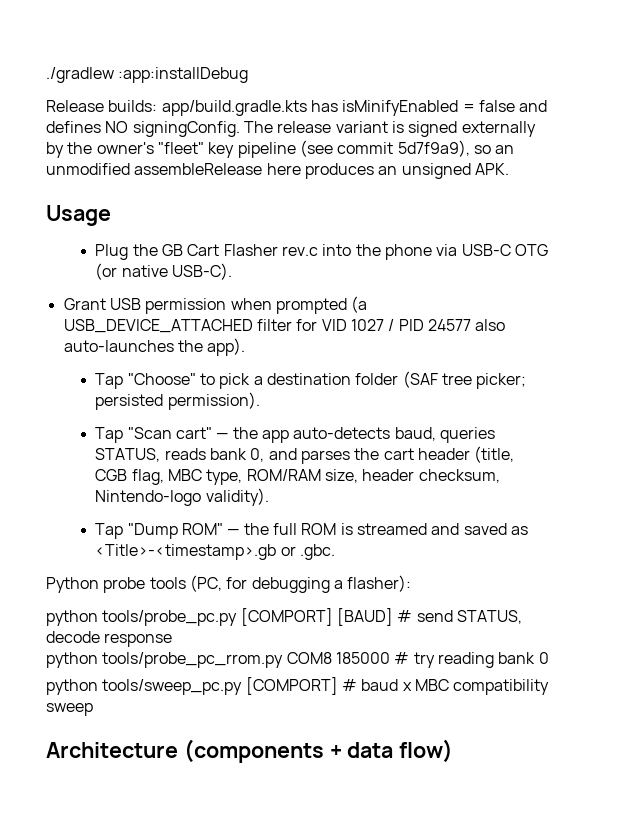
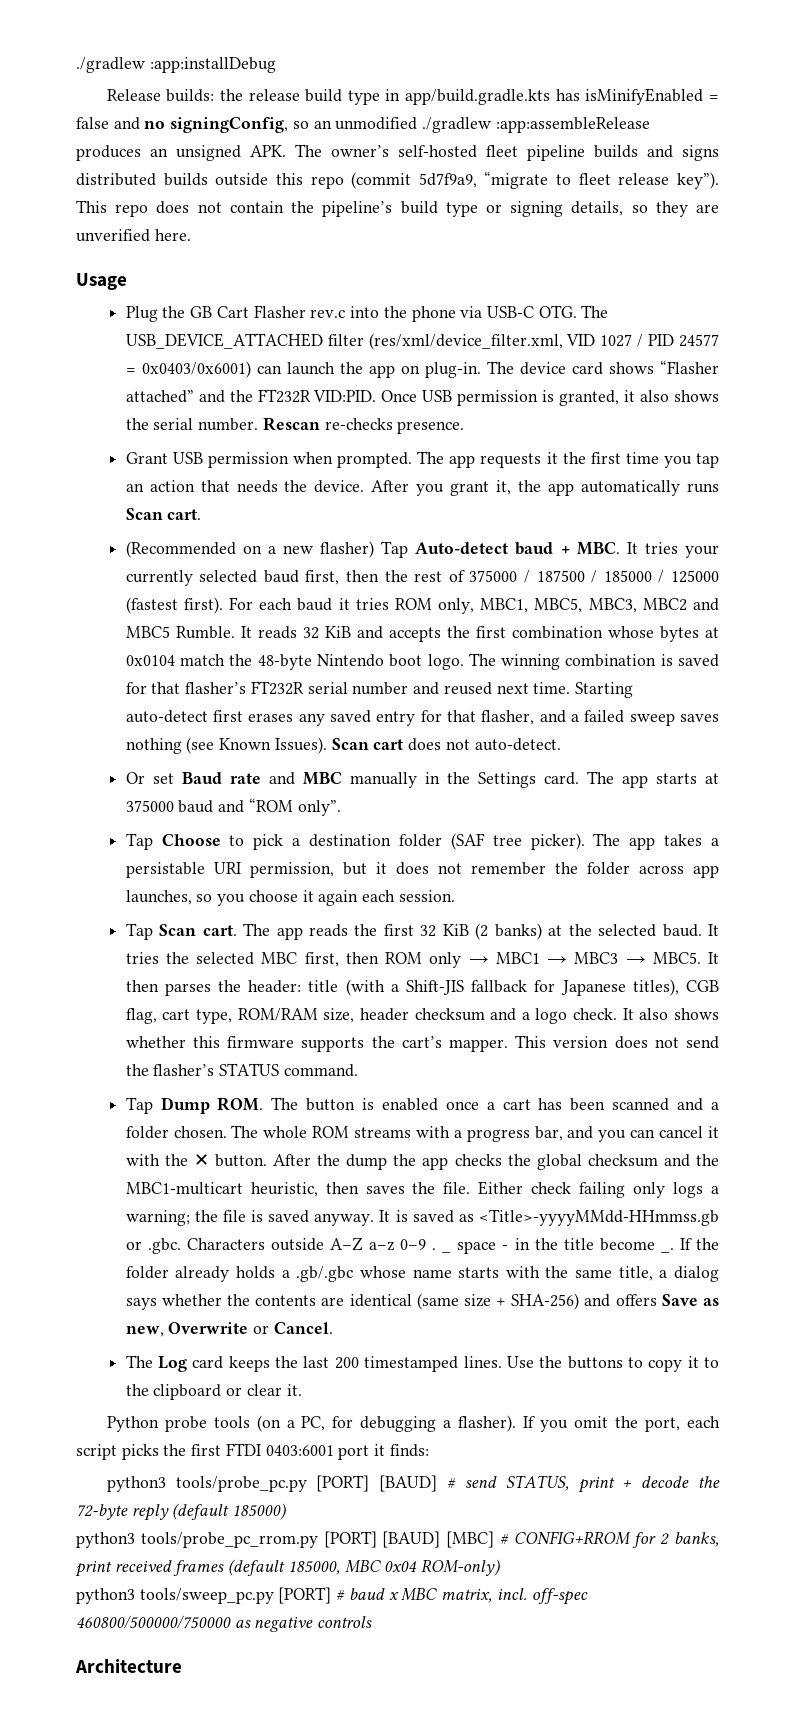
(158, 106) none -> [219,89,401,105] the release build type in
[46,121,536,137] [46,140,470,158] defines NO signingConfig. The release variant is signed externally by the owner's "fleet" key pipeline (see commit 5d7f9a9), -> [144,117,289,133] no signingConfig,
[134,163,301,175] assembleRelease here -> [422,117,650,133] ./gradlew :app:assembleRelease
(509, 169) none -> [295,144,719,161] [76,171,719,189] [76,200,719,217] [76,229,191,242] The owner’s self-hosted fleet pipeline builds and signs distributed builds outside this repo (commit 5d7f9a9, “migrate to fleet release key”). This repo does not contain the pipeline’s build type or signing details, so they are unverified here.
[514,244,548,256] [95,263,232,280] [63,296,368,314] [63,319,506,333] [63,338,246,356] [95,373,196,389] OTG (or native USB-C). // Grant USB permission when prompted (a USB_DEVICE_ATTACHED filter for VID 1027 / PID 24577 also auto-launches the app). // Tap "Choose" -> [538,305,609,318] [125,333,720,350] [125,360,719,378] [125,389,720,406] [125,417,465,434] [125,451,720,468] [125,480,720,496] [125,508,202,520] [125,541,719,558] [125,570,719,586] [125,597,719,614] [125,626,719,642] [125,653,719,670] [125,681,633,698] [125,710,719,726] [125,737,561,754] [125,771,720,788] [125,798,341,816] [125,833,221,850] OTG. The USB_DEVICE_ATTACHED filter (res/xml/device_filter.xml, VID 1027 / PID 24577 = 0x0403/0x6001) can launch the app on plug-in. The device card shows “Flasher attached” and the FT232R VID:PID. Once USB permission is granted, it also shows the serial number. Rescan re-checks presence. // Grant USB permission when prompted. The app requests it the first time you tap an action that needs the device. After you grant it, the app automatically runs Scan cart. // (Recommended on a new flasher) Tap Auto-detect baud + MBC. It tries your currently selected baud first, then the rest of 375000 / 187500 / 185000 / 125000 (fastest first). For each baud it tries ROM only, MBC1, MBC5, MBC3, MBC2 and MBC5 Rumble. It reads 32 KiB and accepts the first combination whose bytes at 0x0104 match the 48-byte Nintendo boot logo. The winning combination is saved for that flasher’s FT232R serial number and reused next time. Starting auto-detect first erases any saved entry for that flasher, and a failed sweep saves nothing (see Known Issues). Scan cart does not auto-detect. // Or set Baud rate and MBC manually in the Settings card. The app starts at 375000 baud and “ROM only”. // Tap Choose
[476,373,527,389] [95,392,260,410] [95,427,495,443] [95,446,515,464] picker; persisted permission). // Tap "Scan cart" — the app auto-detects baud, queries STATUS, reads bank 0, and parses the cart header (title, -> [530,833,719,850] [125,862,719,878] [125,890,455,906] [125,923,719,940] [125,952,720,968] [125,979,679,996] picker). The app takes a persistable URI permission, but it does not remember the folder across app launches, so you choose it again each session. // Tap Scan cart. The app reads the first 32 KiB (2 banks) at the selected baud. It tries the selected MBC first, then ROM only → MBC1 → MBC3 → MBC5. It then parses the header: title (with a Shift-JIS fallback for Japanese titles),
[167,469,202,481] MBC -> [162,1009,191,1020] cart
[418,469,500,483] [95,488,269,506] [95,523,460,539] checksum, Nintendo-logo validity). // Tap "Dump ROM" — the full ROM is streamed and -> [414,1008,720,1024] [125,1035,719,1052] [125,1063,358,1077] [125,1097,719,1114] [125,1125,720,1142] [125,1154,719,1170] [125,1181,720,1198] [125,1210,408,1226] checksum and a logo check. It also shows whether this firmware supports the cart’s mapper. This version does not send the flasher’s STATUS command. // Tap Dump ROM. The button is enabled once a cart has been scanned and a folder chosen. The whole ROM streams with a progress bar, and you can cancel it with the ✕ button. After the dump the app checks the global checksum and the MBC1-multicart heuristic, then saves the file. Either check failing only logs a warning; the file is saved anyway. It is
[95,544,277,560] <Title>-<timestamp>.gb -> [479,1209,720,1226] <Title>-yyyyMMdd-HHmmss.gb
[46,575,412,593] [46,608,522,626] [46,631,173,647] [46,652,549,668] [46,677,550,695] [46,703,93,716] [46,739,454,763] // Python probe tools (PC, for debugging a flasher): // python tools/probe_pc.py [COMPORT] [BAUD] # send STATUS, decode response // python tools/probe_pc_rrom.py COM8 185000 # try reading bank 0 // python tools/sweep_pc.py [COMPORT] # baud x MBC compatibility sweep // Architecture (components + data flow) -> [186,1237,437,1251] [442,1238,719,1254] [125,1266,720,1282] [125,1293,720,1310] [125,1322,333,1337] [125,1355,719,1372] [125,1384,302,1400] [106,1415,720,1432] [76,1443,429,1460] [106,1475,721,1493] [76,1503,287,1521] [76,1531,720,1548] [75,1559,501,1577] [76,1587,588,1605] [76,1615,373,1632] [75,1659,182,1673] Characters outside A–Z a–z 0–9 . _ space - in the title become _. If the folder already holds a .gb/.gbc whose name starts with the same title, a dialog says whether the contents are identical (same size + SHA-256) and offers Save as new, Overwrite or Cancel. // The Log card keeps the last 200 timestamped lines. Use the buttons to copy it to the clipboard or clear it. // Python probe tools (on a PC, for debugging a flasher). If you omit the port, each script picks the first FTDI 0403:6001 port it finds: // python3 tools/probe_pc.py [PORT] [BAUD] # send STATUS, print + decode the 72-byte reply (default 185000) // python3 tools/probe_pc_rrom.py [PORT] [BAUD] [MBC] # CONFIG+RROM for 2 banks, print received frames (default 185000, MBC 0x04 ROM-only) // python3 tools/sweep_pc.py [PORT] # baud x MBC matrix, incl. off-spec 460800/500000/750000 as negative controls // Architecture

